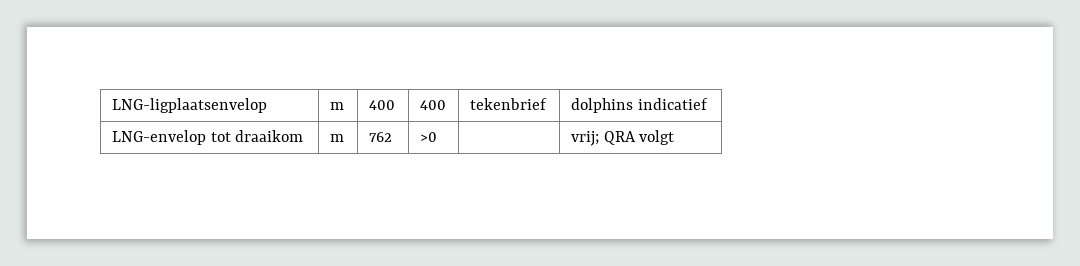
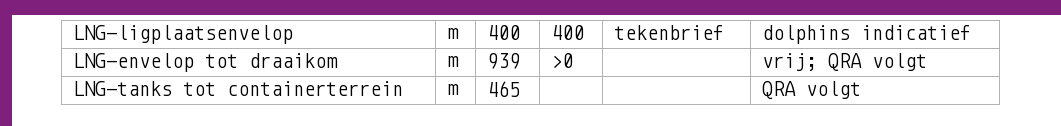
[368,132,392,142] 762 -> [487,53,521,69] 939
(675, 137) none -> [73,81,404,96] [447,84,460,95] [487,81,521,97] [762,81,862,99] // LNG-tanks tot containerterrein | m | 465 | | | QRA volgt

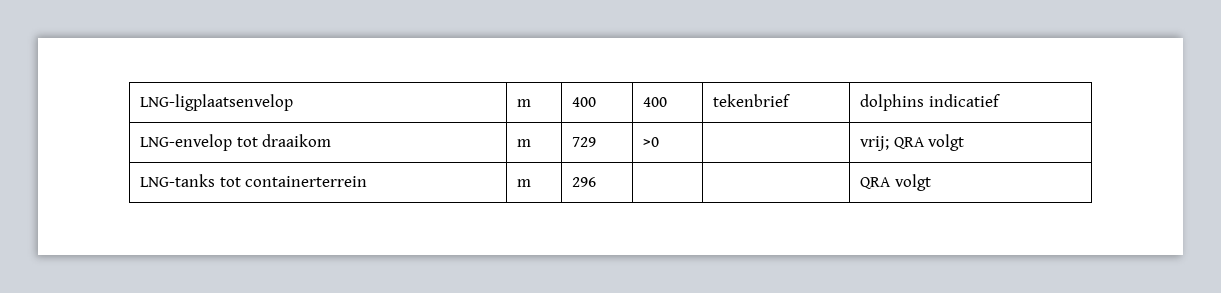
[487,53,521,69] 939 -> [572,137,597,147] 729
[487,81,521,97] 465 -> [572,177,597,187] 296

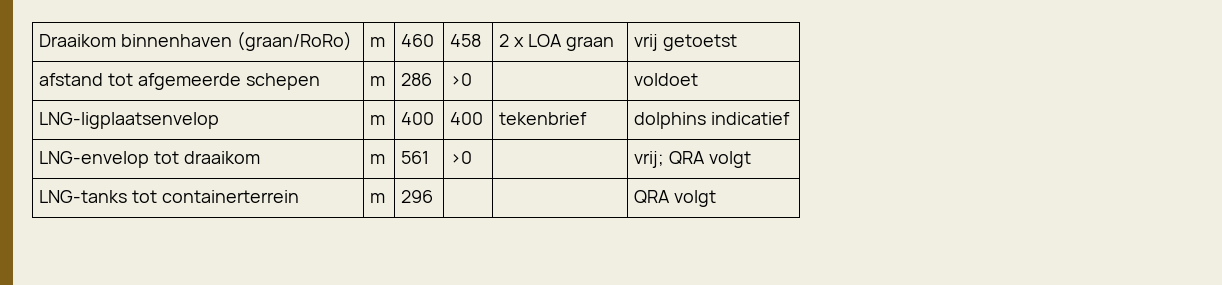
(140, 102) none -> [39,31,353,51] [370,37,386,47] [401,34,435,47] [450,34,482,47] [499,34,615,51] [634,34,738,51] [39,73,321,90] [370,76,386,86] [401,73,433,86] [450,73,473,86] [634,73,699,86] Draaikom binnenhaven (graan/RoRo) | m | 460 | 458 | 2 x LOA graan | vrij getoetst // afstand tot afgemeerde schepen | m | 286 | >0 | | voldoet //
[572,137,597,147] 729 -> [401,151,430,164] 561

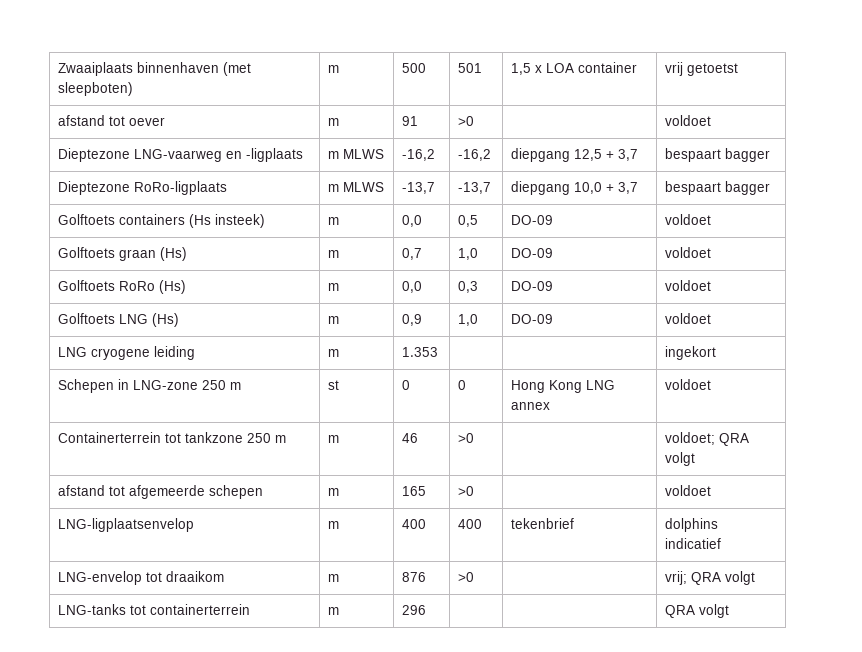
[39,31,353,51] [370,37,386,47] [401,34,435,47] [450,34,482,47] [499,34,510,47] Draaikom binnenhaven (graan/RoRo) | m | 460 | 458 | 2 -> [58,62,252,76] [58,82,134,96] [328,65,340,73] [402,63,427,73] [458,63,483,73] [511,63,532,75] Zwaaiplaats binnenhaven (met sleepboten) | m | 500 | 501 | 1,5
[566,36,615,51] graan -> [578,62,638,73] container
(738, 42) none -> [58,115,166,126] [328,118,340,126] [402,116,419,126] [458,116,475,126] [665,115,712,126] [58,148,304,162] [328,149,385,159] [402,149,436,161] [458,149,492,161] [511,148,639,162] [665,148,771,162] [58,181,228,195] [328,182,385,192] [402,182,436,194] [458,182,492,194] [511,181,639,195] [665,181,771,195] [58,214,266,228] [328,217,340,225] [402,215,423,227] [458,215,479,227] [511,215,554,225] [665,214,712,225] [58,247,188,261] [328,250,340,258] [402,248,423,260] [458,248,479,260] [511,248,554,258] [665,247,712,258] [58,280,187,294] [328,283,340,291] [402,281,423,293] [458,281,479,293] [511,281,554,291] [665,280,712,291] [58,313,180,327] [328,316,340,324] [402,314,423,326] [458,314,479,326] [511,314,554,324] [665,313,712,324] [58,346,196,360] [328,349,340,357] [402,347,439,357] [665,346,717,360] [58,379,242,393] [328,380,340,390] [402,380,411,390] [458,380,467,390] [511,380,616,393] [511,402,551,410] [665,379,712,390] [58,432,287,443] [328,435,340,443] [402,433,419,443] [458,433,475,443] [665,432,750,446] [665,452,696,466] // afstand tot oever | m | 91 | >0 | | voldoet // Dieptezone LNG-vaarweg en -ligplaats | m MLWS | -16,2 | -16,2 | diepgang 12,5 + 3,7 | bespaart bagger // Dieptezone RoRo-ligplaats | m MLWS | -13,7 | -13,7 | diepgang 10,0 + 3,7 | bespaart bagger // Golftoets containers (Hs insteek) | m | 0,0 | 0,5 | DO-09 | voldoet // Golftoets graan (Hs) | m | 0,7 | 1,0 | DO-09 | voldoet // Golftoets RoRo (Hs) | m | 0,0 | 0,3 | DO-09 | voldoet // Golftoets LNG (Hs) | m | 0,9 | 1,0 | DO-09 | voldoet // LNG cryogene leiding | m | 1.353 | | | ingekort // Schepen in LNG-zone 250 m | st | 0 | 0 | Hong Kong LNG annex | voldoet // Containerterrein tot tankzone 250 m | m | 46 | >0 | | voldoet; QRA volgt
[401,73,433,86] 286 -> [402,486,427,496] 165
[401,151,430,164] 561 -> [402,572,427,582] 876

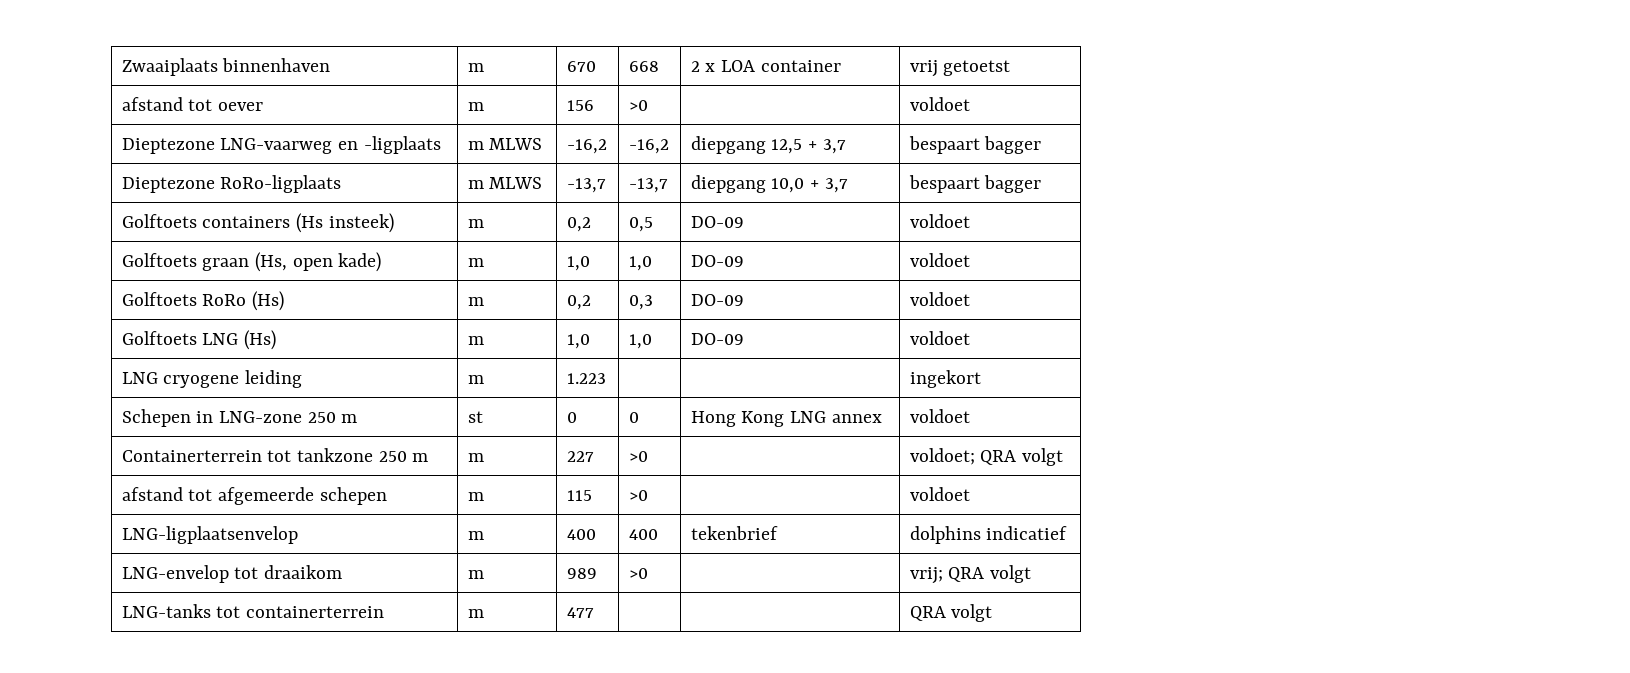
[223,62,252,76] [58,82,134,96] [328,65,340,73] [402,63,427,73] [458,63,483,73] [511,63,532,75] (met sleepboten) | m | 500 | 501 | 1,5 -> [467,63,484,72] [566,61,596,72] [628,61,659,72] [690,61,700,72] | m | 670 | 668 | 2
[402,116,419,126] 91 -> [566,100,594,111] 156
[402,215,423,227] 0,0 -> [566,217,591,232] 0,2
[160,247,188,261] [328,250,340,258] [402,248,423,260] (Hs) | m | 0,7 -> [255,252,382,272] [467,258,484,267] [566,256,590,271] (Hs, open kade) | m | 1,0
[402,281,423,293] 0,0 -> [566,295,591,310] 0,2
[402,314,423,326] 0,9 -> [566,334,590,349] 1,0
[402,347,439,357] 1.353 -> [566,373,606,384] 1.223
[402,433,419,443] 46 -> [566,451,594,462] 227
[402,486,427,496] 165 -> [566,490,592,501] 115
[402,572,427,582] 876 -> [566,568,597,579] 989
[402,605,427,615] 296 -> [566,607,594,618] 477

